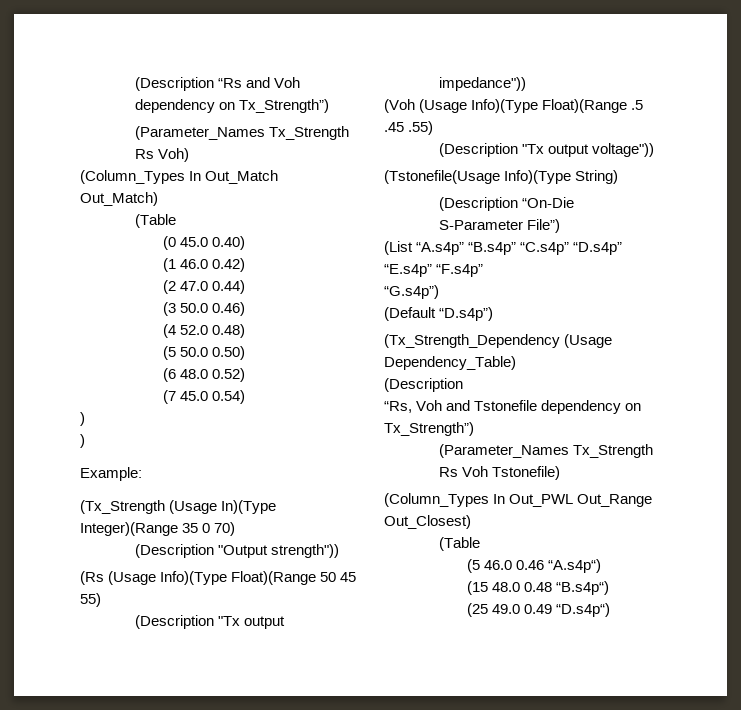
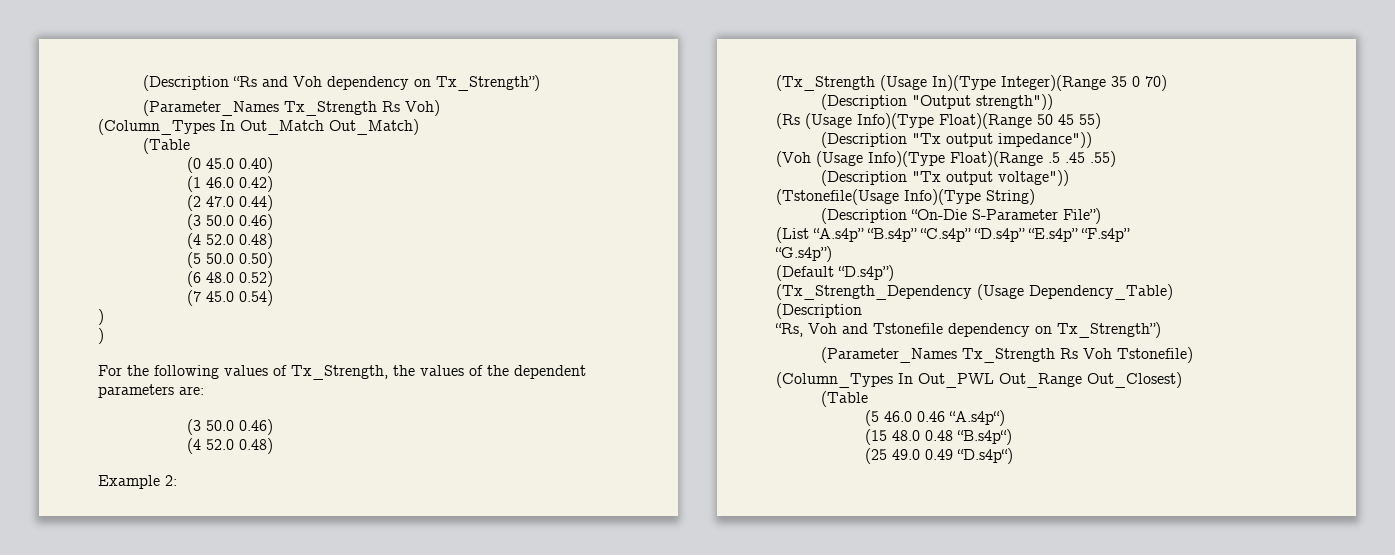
[80,467,142,481] Example: -> [98,365,586,380] [98,384,204,398] [187,419,274,435] [187,438,274,454] [98,475,177,489] For the following values of Tx_Strength, the values of the dependent parameters are: // (3 50.0 0.46) // (4 52.0 0.48) // Example 2:

